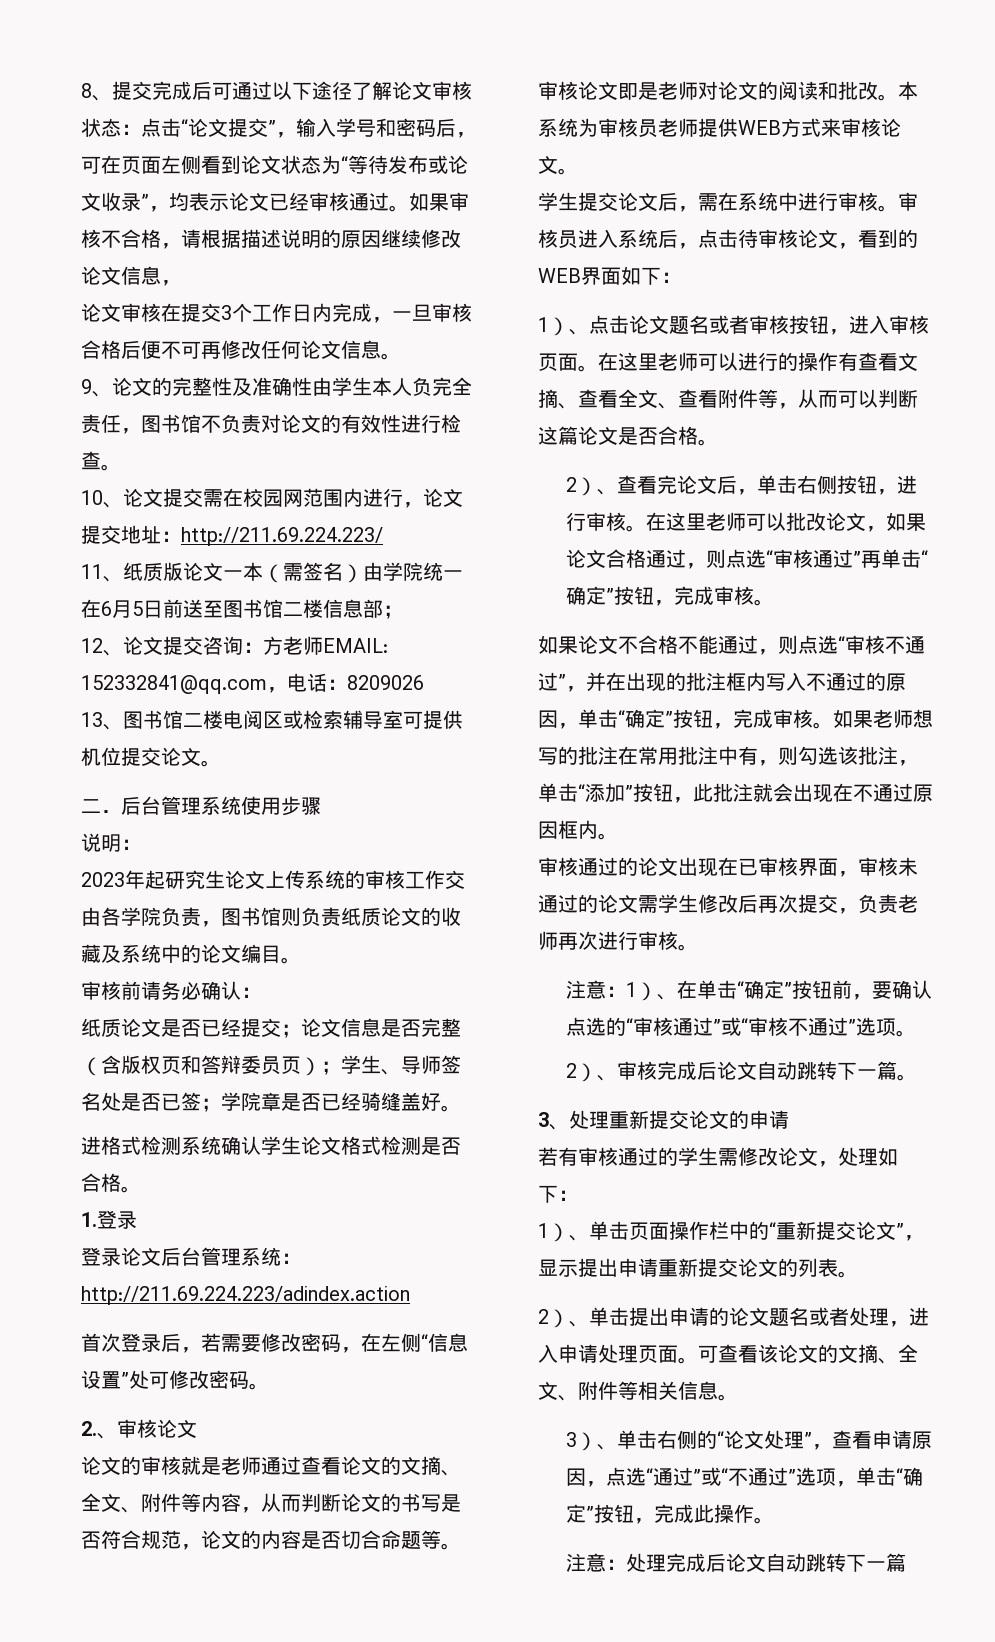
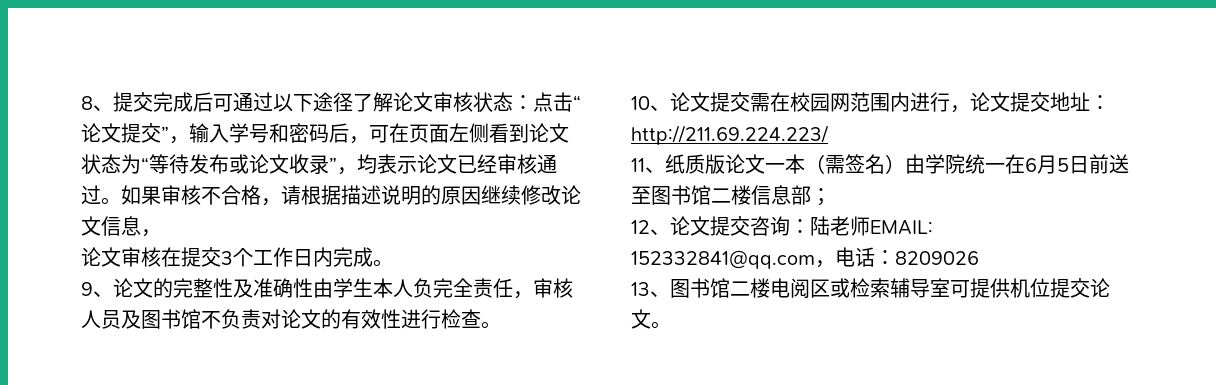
[372,303,472,323] [81,340,381,359] ，一旦审核合格后便不可再修改任何论文信息 -> (373, 257) none
(141, 431) none -> [533,278,573,298] [81,310,141,329] 审核人员及
[263,636,283,655] 方 -> [810,216,830,236] 陆
[81,796,321,816] [81,833,141,852] [81,870,465,889] [81,907,461,927] [81,944,301,964] [81,981,261,1000] [81,1018,461,1038] [81,1055,461,1076] [81,1092,461,1112] [81,1136,461,1155] [81,1173,141,1193] [81,1210,137,1229] [81,1247,301,1266] [81,1286,410,1305] [81,1333,468,1353] [81,1370,269,1390] [81,1419,197,1439] [81,1456,461,1476] [81,1493,461,1513] [81,1530,461,1550] [538,81,918,101] [538,118,901,138] [538,155,578,175] [538,192,918,212] [538,229,918,249] [538,266,681,285] [538,315,929,336] [538,352,918,372] [538,389,918,409] [538,426,718,446] [566,475,918,496] [566,512,927,532] [566,549,929,569] [566,586,775,606] [538,635,925,655] [538,672,906,692] [538,709,933,729] [538,746,918,766] [538,783,933,803] [538,820,618,840] [538,857,918,877] [538,894,918,914] [538,931,698,951] [566,980,933,1001] [566,1017,917,1037] [566,1061,918,1082] [538,1110,789,1130] [538,1147,898,1167] [538,1185,578,1203] [538,1221,924,1242] [538,1258,858,1278] [538,1307,929,1328] [538,1344,918,1364] [538,1381,738,1401] [566,1430,933,1451] [566,1467,924,1487] [566,1504,775,1524] [566,1553,907,1572] // 二．后台管理系统使用步骤 // 说明： // 2023年起研究生论文上传系统的审核工作交由各学院负责，图书馆则负责纸质论文的收藏及系统中的论文编目。 // 审核前请务必确认： // 纸质论文是否已经提交；论文信息是否完整（含版权页和答辩委员页）；学生、导师签名处是否已签；学院章是否已经骑缝盖好。 // 进格式检测系统确认学生论文格式检测是否合格。 // 1.登录 // 登录论文后台管理系统：http://211.69.224.223/adindex.action // 首次登录后，若需要修改密码，在左侧“信息设置”处可修改密码。 // 2.、审核论文 // 论文的审核就是老师通过查看论文的文摘、全文、附件等内容，从而判断论文的书写是否符合规范，论文的内容是否切合命题等。审核论文即是老师对论文的阅读和批改。本系统为审核员老师提供WEB方式来审核论文。 // 学生提交论文后，需在系统中进行审核。审核员进入系统后，点击待审核论文，看到的WEB界面如下： // 1）、点击论文题名或者审核按钮，进入审核页面。在这里老师可以进行的操作有查看文摘、查看全文、查看附件等，从而可以判断这篇论文是否合格。 // 2）、查看完论文后，单击右侧按钮，进行审核。在这里老师可以批改论文，如果论文合格通过，则点选“审核通过”再单击“确定”按钮，完成审核。 // 如果论文不合格不能通过，则点选“审核不通过”，并在出现的批注框内写入不通过的原因，单击“确定”按钮，完成审核。如果老师想写的批注在常用批注中有，则勾选该批注，单击“添加”按钮，此批注就会出现在不通过原因框内。 // 审核通过的论文出现在已审核界面，审核未通过的论文需学生修改后再次提交，负责老师再次进行审核。 // 注意：1）、在单击“确定”按钮前，要确认点选的“审核通过”或“审核不通过”选项。 // 2）、审核完成后论文自动跳转下一篇。 // 3、处理重新提交论文的申请 // 若有审核通过的学生需修改论文，处理如下： // 1）、单击页面操作栏中的“重新提交论文”，显示提出申请重新提交论文的列表。 // 2）、单击提出申请的论文题名或者处理，进入申请处理页面。可查看该论文的文摘、全文、附件等相关信息。 // 3）、单击右侧的“论文处理”，查看申请原因，点选“通过”或“不通过”选项，单击“确定”按钮，完成此操作。 // 注意：处理完成后论文自动跳转下一篇 -> (671, 325) none

